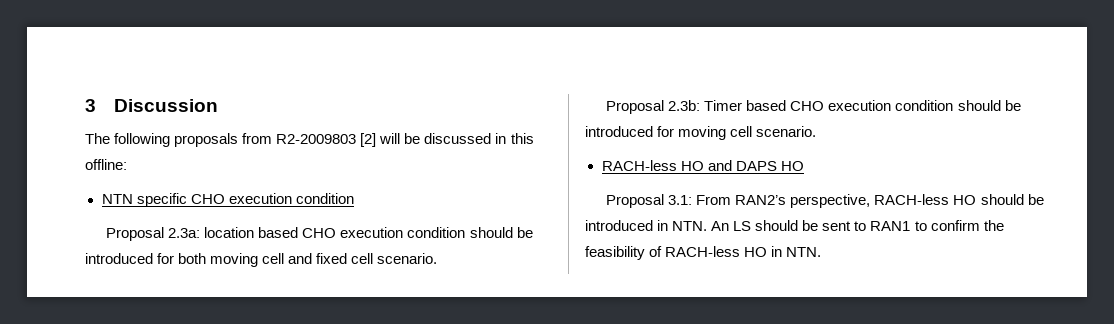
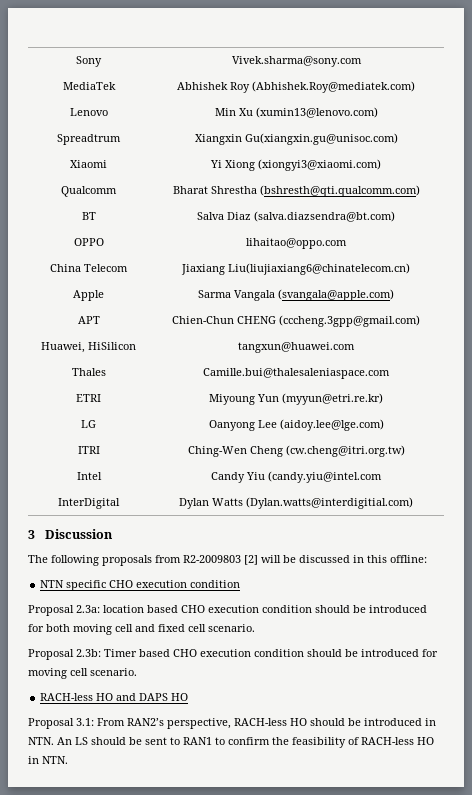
(85, 105) none -> [76,56,102,67] [231,56,362,67] [62,82,116,90] [177,81,415,93] [69,108,108,116] [214,107,378,118] [57,134,121,145] [194,133,398,145] [70,160,107,168] [210,159,381,171] [61,186,117,197] [172,185,420,197] [81,212,96,220] [197,211,395,222] [73,238,104,246] [246,238,347,249] [50,264,128,272] [181,263,410,275] [73,290,104,301] [198,289,394,301] [77,316,100,324] [172,315,420,327] [41,342,136,353] [238,342,355,353] [71,368,106,376] [203,368,390,379] [76,394,101,402] [209,393,383,405] [81,420,96,428] [208,419,384,431] [77,446,100,454] [187,445,405,457] [76,472,102,480] [211,471,382,483] [58,498,120,509] [179,497,413,509] Sony | Vivek.sharma@sony.com // MediaTek | Abhishek Roy (Abhishek.Roy@mediatek.com) // Lenovo | Min Xu (xumin13@lenovo.com) // Spreadtrum | Xiangxin Gu(xiangxin.gu@unisoc.com) // Xiaomi | Yi Xiong (xiongyi3@xiaomi.com) // Qualcomm | Bharat Shrestha (bshresth@qti.qualcomm.com) // BT | Salva Diaz (salva.diazsendra@bt.com) // OPPO | lihaitao@oppo.com // China Telecom | Jiaxiang Liu(liujiaxiang6@chinatelecom.cn) // Apple | Sarma Vangala (svangala@apple.com) // APT | Chien-Chun CHENG (cccheng.3gpp@gmail.com) // Huawei, HiSilicon | tangxun@huawei.com // Thales | Camille.bui@thalesaleniaspace.com // ETRI | Miyoung Yun (myyun@etri.re.kr) // LG | Oanyong Lee (aidoy.lee@lge.com) // ITRI | Ching-Wen Cheng (cw.cheng@itri.org.tw) // Intel | Candy Yiu (candy.yiu@intel.com // InterDigital | Dylan Watts (Dylan.watts@interdigitial.com) //

